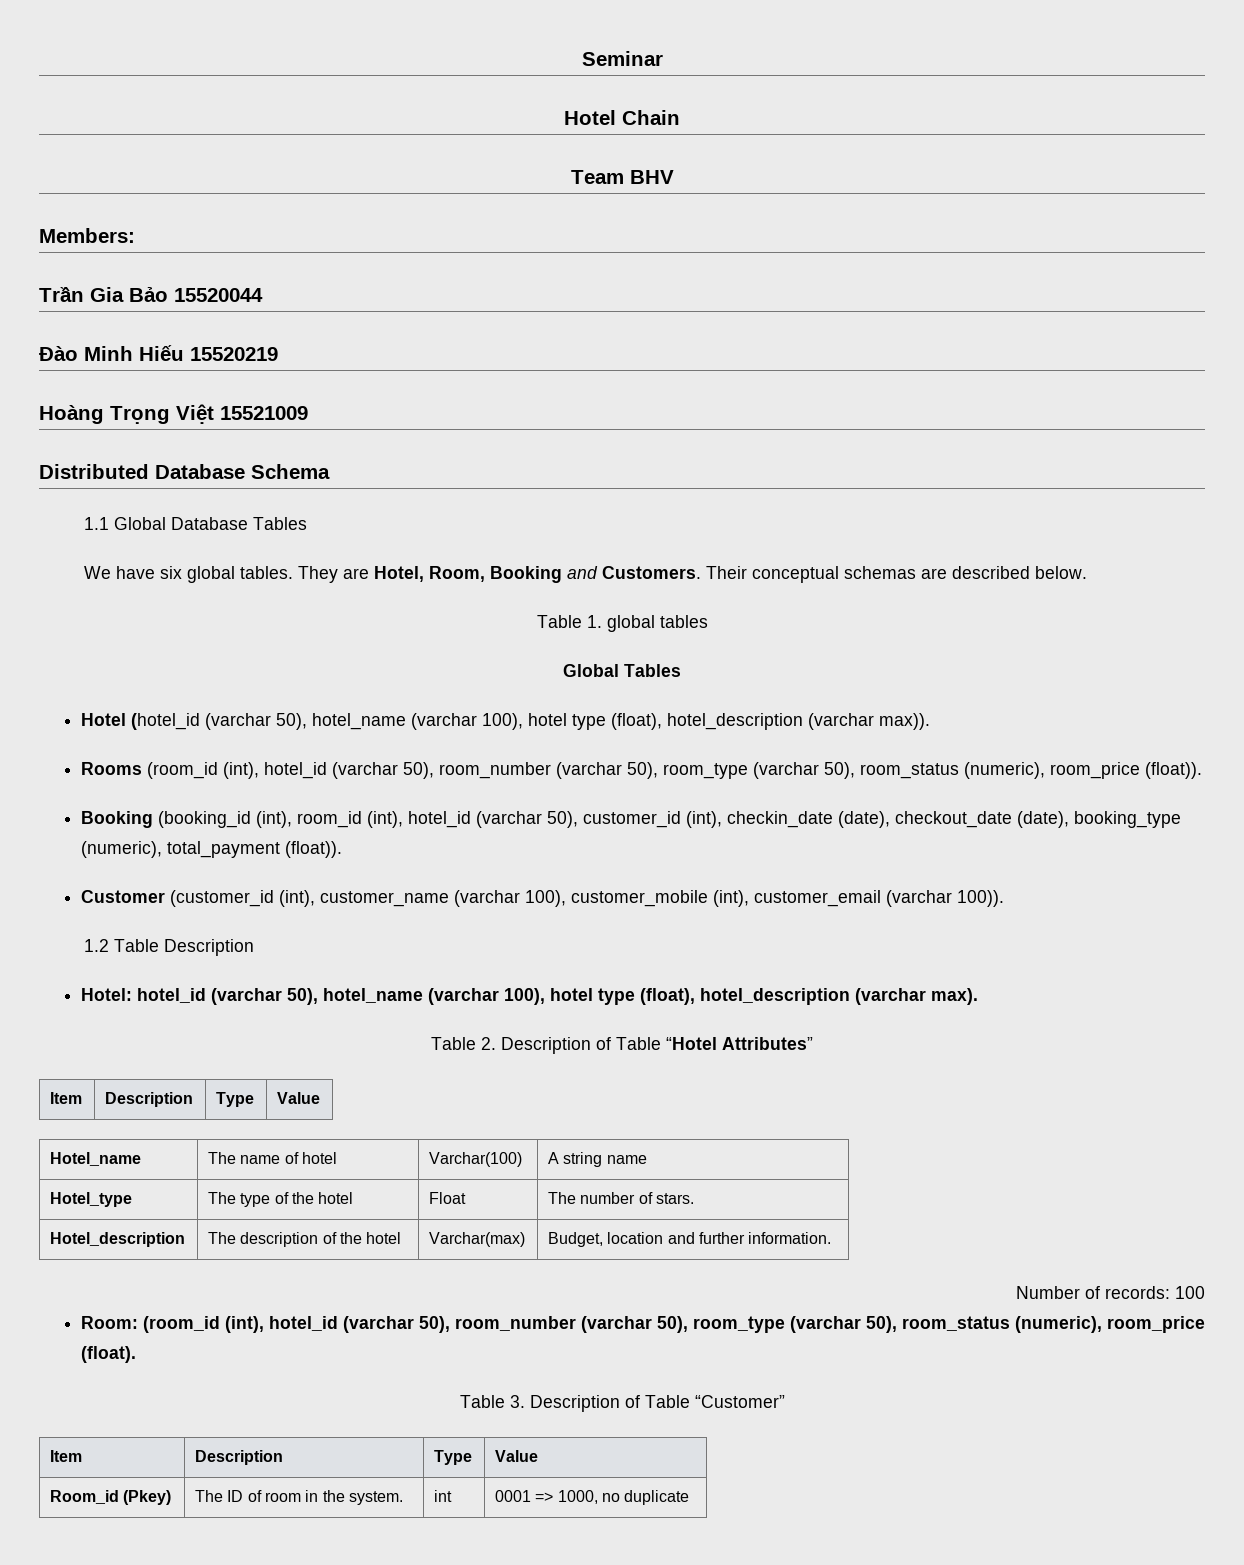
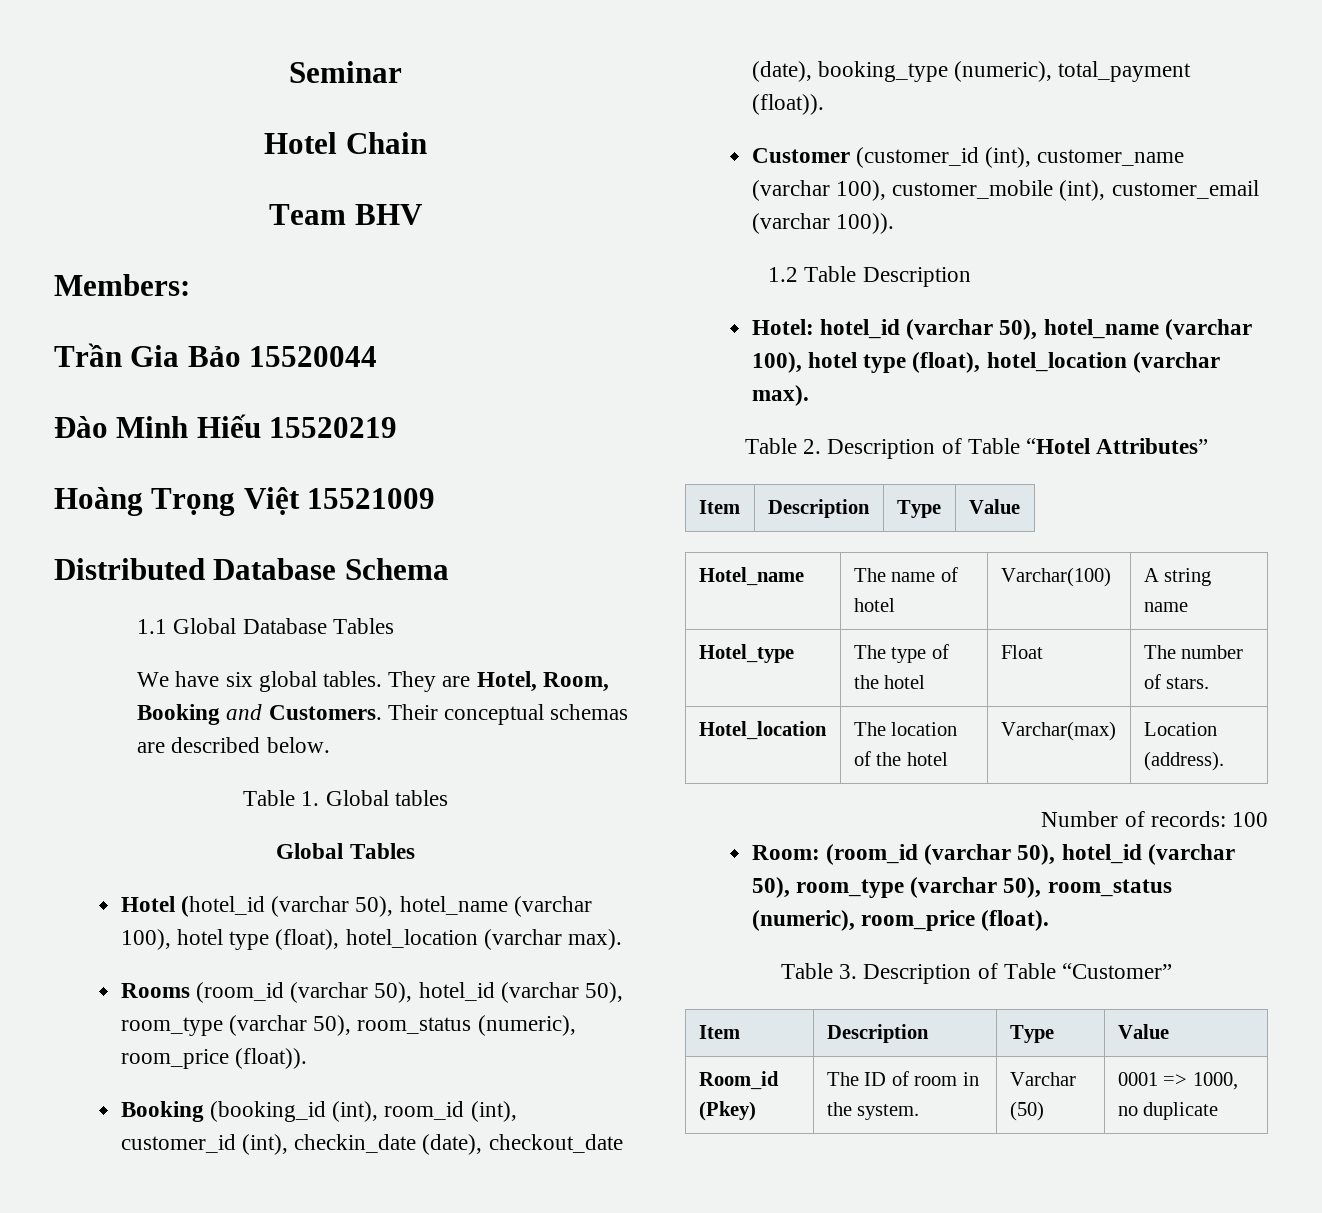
[606,615,655,632] global -> [325,790,389,806] Global
[666,713,930,730] hotel_description (varchar max)). -> [345,929,623,950] hotel_location (varchar max).
[222,762,551,779] (int), hotel_id (varchar 50), room_number -> [290,982,495,1003] (varchar 50), hotel_id
[407,811,578,828] hotel_id (varchar 50), -> (517, 1111) none
[699,988,850,1005] hotel_description -> [986,352,1127,372] hotel_location
[50,1232,186,1247] [208,1232,319,1247] Hotel_description | The description -> [698,721,827,740] [853,722,958,736] Hotel_location | The location
[548,1232,832,1247] Budget, location and further information. -> [1143,722,1217,736] [1143,751,1224,771] Location (address).
[224,1316,576,1333] (int), hotel_id (varchar 50), room_number -> [924,844,1142,865] (varchar 50), hotel_id
[434,1490,453,1502] int -> [1009,1072,1076,1086] [1009,1101,1044,1121] Varchar (50)

